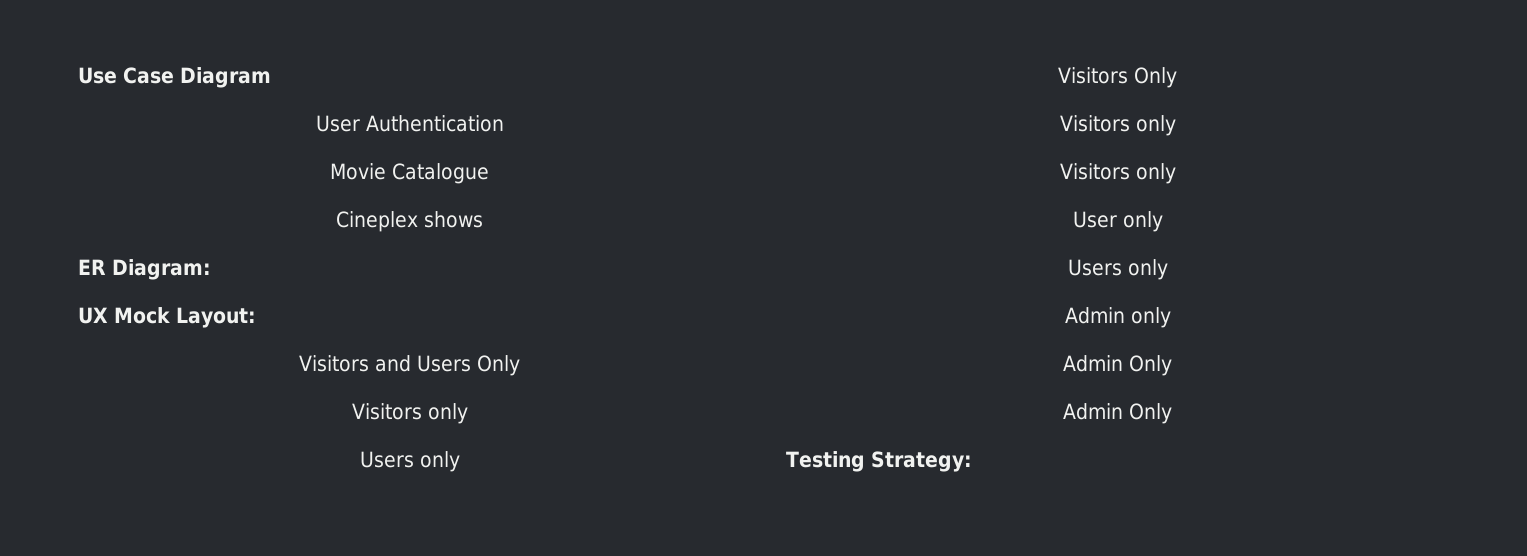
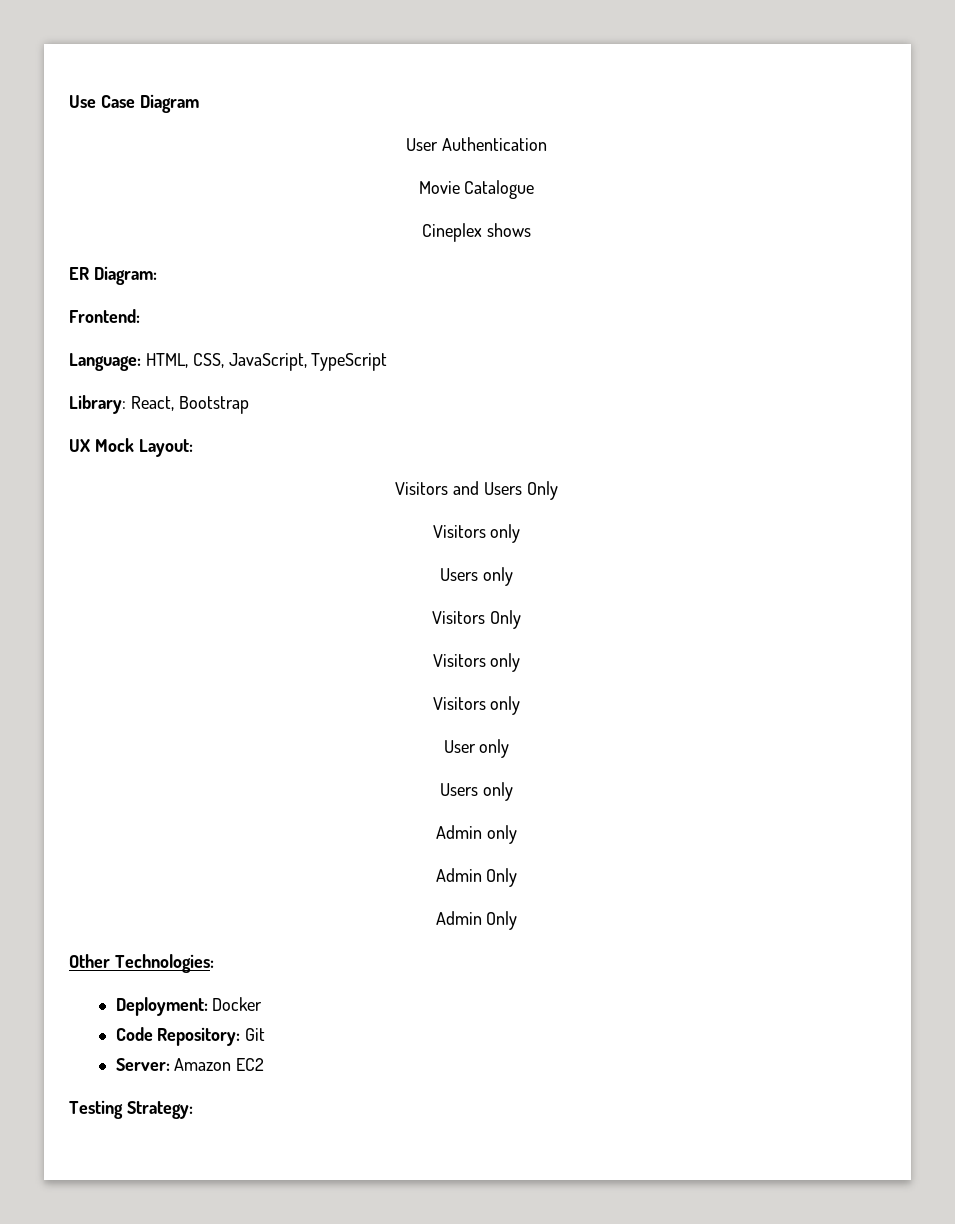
(211, 269) none -> [69,309,140,323] [69,353,388,371] [69,395,249,414] // Frontend: // Language: HTML, CSS, JavaScript, TypeScript // Library: React, Bootstrap
(1172, 413) none -> [69,954,214,973] [115,997,263,1016] [115,1027,266,1046] [115,1058,265,1071] // Other Technologies: // Deployment: Docker // Code Repository: Git // Server: Amazon EC2

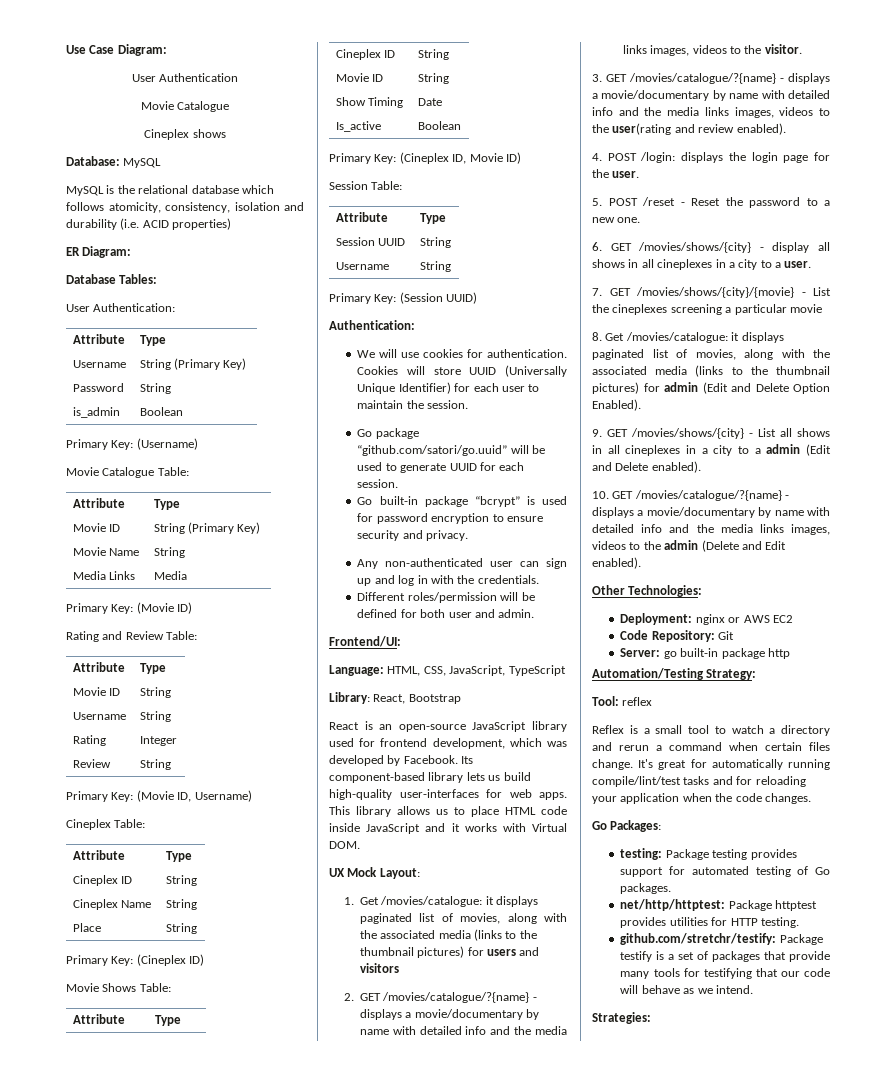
[139,94,199,113] Diagram -> [117,44,167,56] Diagram:
[69,266,157,285] [69,309,140,323] ER Diagram: // Frontend: -> [66,156,162,168] [66,185,274,196] [66,202,304,213] [66,218,232,230] [66,246,132,258] [66,274,158,284] [66,303,176,312] [72,334,125,344] [139,335,166,346] [72,360,126,368] [139,358,247,370] [72,383,124,392] [139,383,171,394] [72,407,120,418] [139,407,183,416] [66,438,198,450] [66,467,189,478] [72,498,125,508] [153,499,180,510] [72,523,120,532] [153,522,261,534] [72,547,139,556] [153,547,185,558] [72,571,135,580] [153,571,187,580] [66,602,193,614] [66,631,198,642] [72,662,125,672] [139,663,166,674] [72,687,120,696] [139,687,171,698] [72,712,126,720] [139,711,171,722] [72,735,106,746] [139,736,177,746] [72,759,111,768] [139,759,171,770] [66,790,252,802] [66,819,146,830] [72,850,125,860] [165,851,192,862] [72,875,132,886] [165,875,197,886] [72,899,151,910] [165,899,197,910] [72,923,101,932] [165,923,197,934] [66,954,205,966] [66,983,171,992] [72,1014,125,1024] [154,1015,181,1026] [335,49,395,60] [417,49,449,60] [335,73,383,82] [417,73,449,84] [335,97,403,108] [417,98,442,106] [335,121,381,132] [417,121,461,130] [329,152,521,164] [329,181,403,190] [335,212,388,222] [419,213,446,224] [335,237,405,246] [419,237,451,248] [335,262,389,270] [419,261,451,272] [329,292,478,304] [329,320,415,330] [357,349,567,358] [357,365,567,377] [357,382,540,394] [357,400,469,409] [357,428,419,439] [357,445,546,456] [357,462,525,473] [357,479,399,488] [357,496,567,507] [357,513,543,524] [357,530,469,541] [357,558,567,569] [357,575,539,586] [357,592,535,603] [357,609,535,618] [329,636,401,647] Database: MySQL // MySQL is the relational database which follows atomicity, consistency, isolation and durability (i.e. ACID properties) // ER Diagram: // Database Tables: // User Authentication: // Attribute | Type // Username | String (Primary Key) // Password | String // is_admin | Boolean // Primary Key: (Username) // Movie Catalogue Table: // Attribute | Type // Movie ID | String (Primary Key) // Movie Name | String // Media Links | Media // Primary Key: (Movie ID) // Rating and Review Table: // Attribute | Type // Movie ID | String // Username | String // Rating | Integer // Review | String // Primary Key: (Movie ID, Username) // Cineplex Table: // Attribute | Type // Cineplex ID | String // Cineplex Name | String // Place | String // Primary Key: (Cineplex ID) // Movie Shows Table: // Attribute | Type // Cineplex ID | String // Movie ID | String // Show Timing | Date // Is_active | Boolean // Primary Key: (Cineplex ID, Movie ID) // Session Table: // Attribute | Type // Session UUID | String // Username | String // Primary Key: (Session UUID) // Authentication: // We will use cookies for authentication. Cookies will store UUID (Universally Unique Identifier) for each user to maintain the session. // Go package “github.com/satori/go.uuid” will be used to generate UUID for each session. // Go built-in package “bcrypt” is used for password encryption to ensure security and privacy. // Any non-authenticated user can sign up and log in with the credentials. // Different roles/permission will be defined for both user and admin. // Frontend/UI:
[69,438,193,457] [395,481,558,500] [432,524,521,543] [440,567,513,586] [432,610,521,629] [432,653,521,672] [432,696,521,715] [443,739,510,758] [440,782,513,801] [436,825,517,844] [435,868,518,887] [435,911,518,930] UX Mock Layout: // Visitors and Users Only // Visitors only // Users only // Visitors Only // Visitors only // Visitors only // User only // Users only // Admin only // Admin Only // Admin Only -> [329,721,567,732] [329,738,567,749] [329,755,474,766] [329,772,531,783] [329,789,567,800] [329,806,567,817] [329,823,567,834] [329,841,360,849] [329,867,420,879] [343,896,539,907] [359,913,567,924] [359,929,537,941] [359,946,540,958] [359,963,399,973] [343,992,537,1003] [359,1009,540,1020] [359,1026,567,1035] [622,44,802,56] [592,73,830,84] [592,90,830,101] [592,107,830,118] [592,123,786,135] [592,152,830,163] [592,169,640,178] [592,197,830,208] [592,217,641,223] [592,242,830,253] [592,259,812,270] [592,287,831,298] [592,304,822,315] [592,332,784,343] [592,349,830,360] [592,365,830,377] [592,382,830,394] [592,399,641,411] [592,428,830,439] [592,444,831,456] [592,461,701,473] [592,490,790,501] [592,507,830,518] [592,524,830,535] [592,540,787,552] [592,557,641,569] React is an open-source JavaScript library used for frontend development, which was developed by Facebook. Its component-based library lets us build high-quality user-interfaces for web apps. This library allows us to place HTML code inside JavaScript and it works with Virtual DOM. // UX Mock Layout: // 1. Get /movies/catalogue: it displays paginated list of movies, along with the associated media (links to the thumbnail pictures) for users and visitors // 2. GET /movies/catalogue/?{name} - displays a movie/documentary by name with detailed info and the media links images, videos to the visitor. // 3. GET /movies/catalogue/?{name} - displays a movie/documentary by name with detailed info and the media links images, videos to the user(rating and review enabled). // 4. POST /login: displays the login page for the user. // 5. POST /reset - Reset the password to a new one. // 6. GET /movies/shows/{city} - display all shows in all cineplexes in a city to a user. // 7. GET /movies/shows/{city}/{movie} - List the cineplexes screening a particular movie // 8. Get /movies/catalogue: it displays paginated list of movies, along with the associated media (links to the thumbnail pictures) for admin (Edit and Delete Option Enabled). // 9. GET /movies/shows/{city} - List all shows in all cineplexes in a city to a admin (Edit and Delete enabled). // 10. GET /movies/catalogue/?{name} - displays a movie/documentary by name with detailed info and the media links images, videos to the admin (Delete and Edit enabled).
[212,997,263,1011] Docker -> [695,614,793,625] nginx or AWS EC2
[174,1058,265,1071] [69,1100,193,1119] Amazon EC2 // Testing Strategy: -> [663,648,790,659] [592,668,757,680] [592,696,653,706] [592,725,830,736] [592,742,830,751] [592,759,830,770] [592,776,806,787] [592,793,811,804] [592,820,662,832] [620,848,797,860] [620,866,830,877] [620,883,672,894] [620,899,818,911] [620,917,799,928] [620,933,823,945] [620,951,830,962] [620,968,830,979] [620,985,753,994] [592,1012,651,1024] go built-in package http // Automation/Testing Strategy: // Tool: reflex // Reflex is a small tool to watch a directory and rerun a command when certain files change. It's great for automatically running compile/lint/test tasks and for reloading your application when the code changes. // Go Packages: // testing: Package testing provides support for automated testing of Go packages. // net/http/httptest: Package httptest provides utilities for HTTP testing. // github.com/stretchr/testify: Package testify is a set of packages that provide many tools for testifying that our code will behave as we intend. // Strategies:

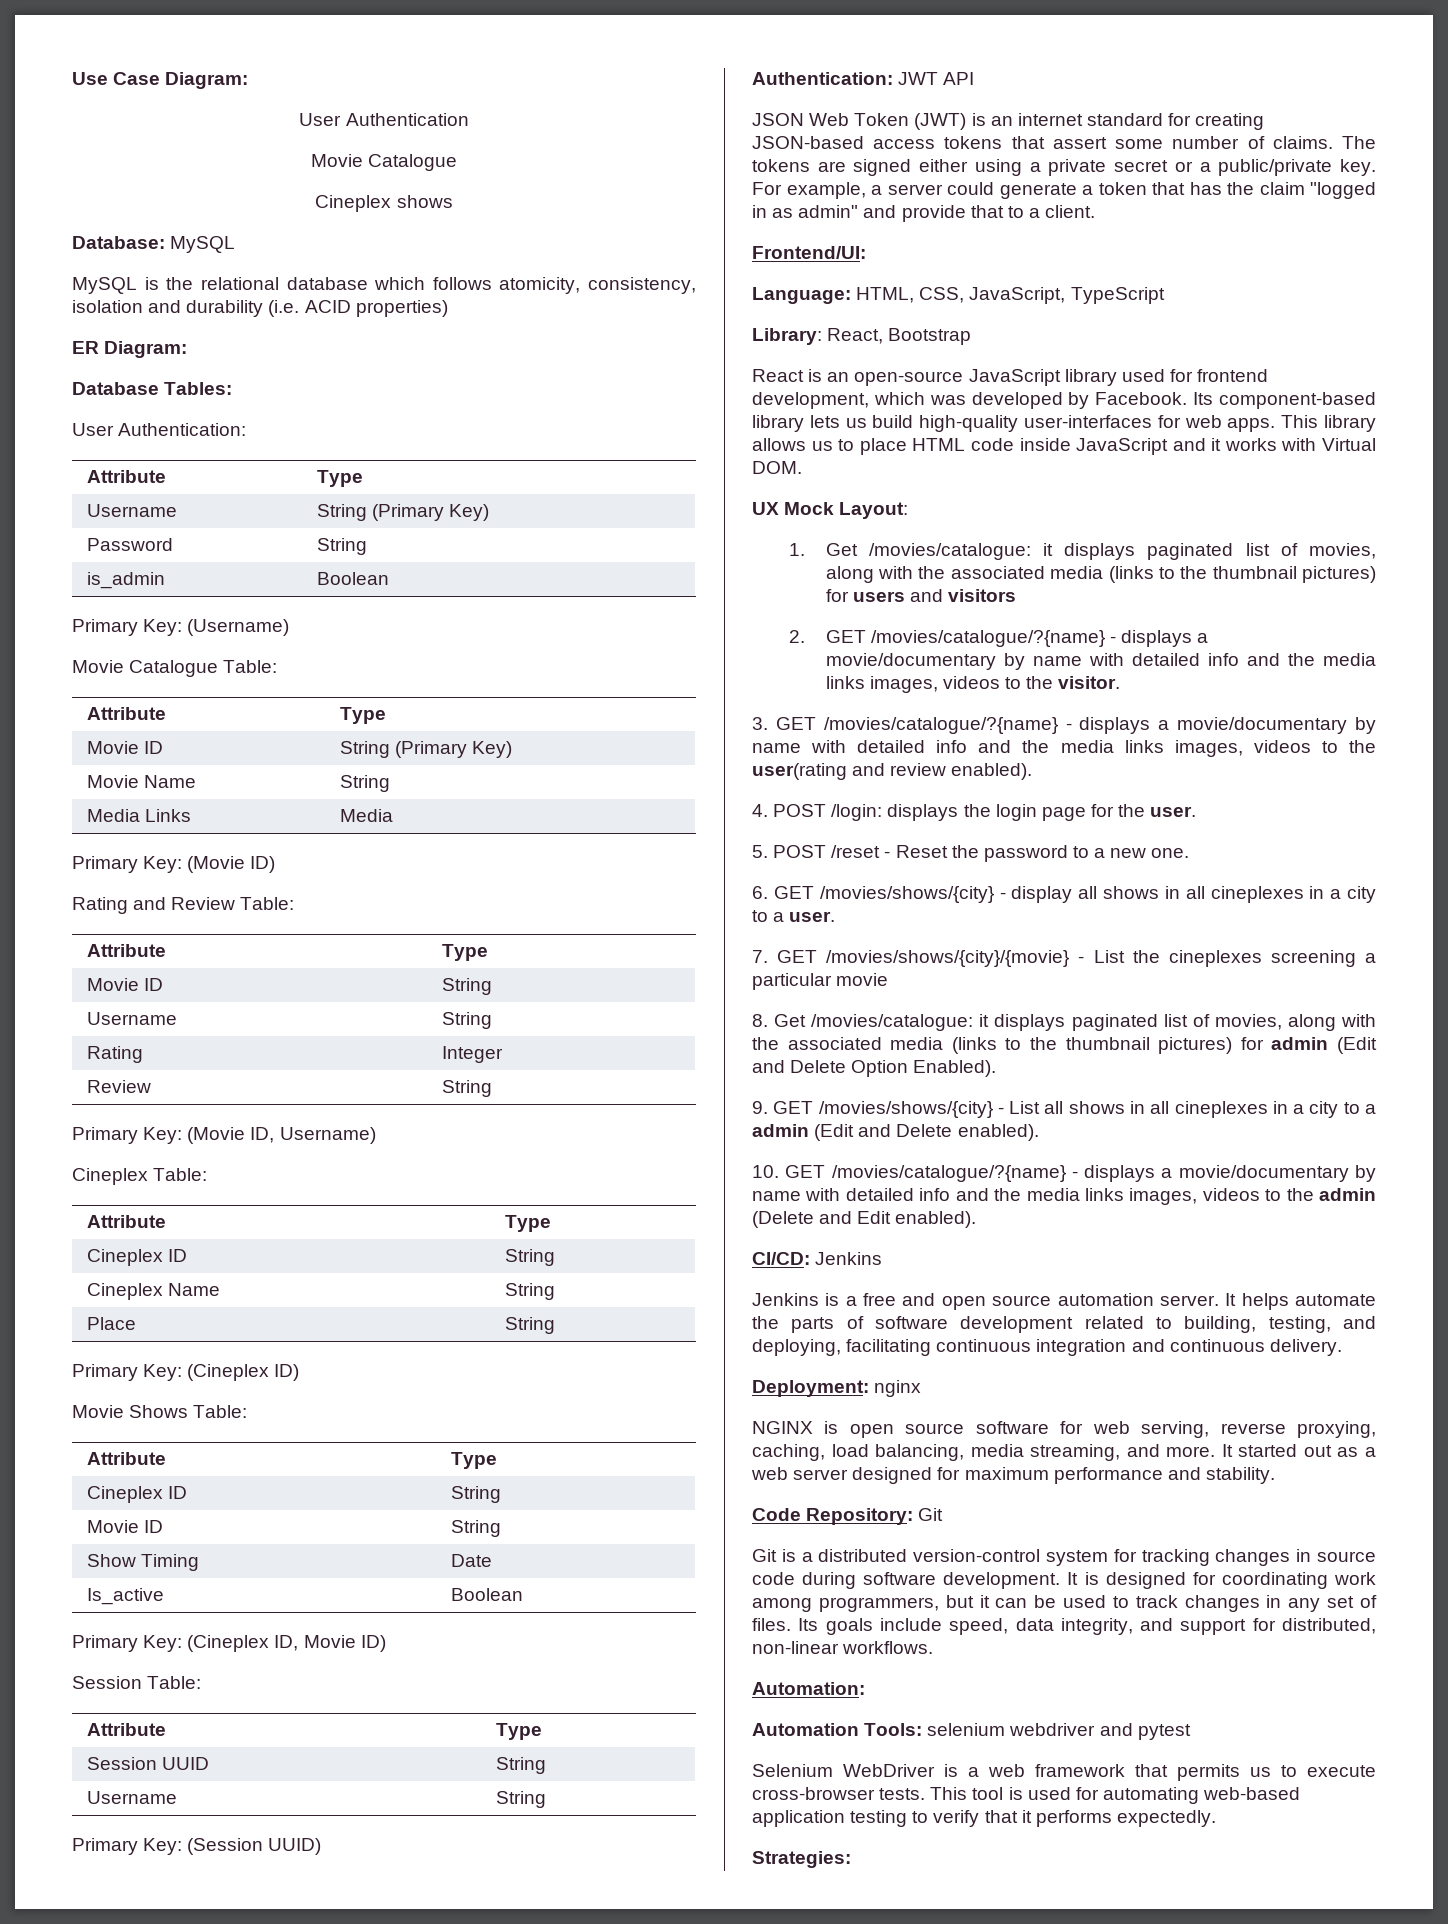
[357,349,567,358] [357,365,567,377] [357,382,540,394] [357,400,469,409] [357,428,419,439] [357,445,546,456] [357,462,525,473] [357,479,399,488] [357,496,567,507] [357,513,543,524] [357,530,469,541] [357,558,567,569] [357,575,539,586] [357,592,535,603] [357,609,535,618] // We will use cookies for authentication. Cookies will store UUID (Universally Unique Identifier) for each user to maintain the session. // Go package “github.com/satori/go.uuid” will be used to generate UUID for each session. // Go built-in package “bcrypt” is used for password encryption to ensure security and privacy. // Any non-authenticated user can sign up and log in with the credentials. // Different roles/permission will be defined for both user and admin. -> [898,72,975,85] [752,113,1265,130] [752,136,1376,149] [752,159,1376,176] [752,182,1376,199] [752,205,1096,222] JWT API // JSON Web Token (JWT) is an internet standard for creating JSON-based access tokens that assert some number of claims. The tokens are signed either using a private secret or a public/private key. For example, a server could generate a token that has the claim "logged in as admin" and provide that to a client.
[592,585,703,597] [620,613,793,625] [620,630,735,642] [620,648,790,659] [592,668,757,680] [592,696,653,706] [592,725,830,736] [592,742,830,751] [592,759,830,770] [592,776,806,787] [592,793,811,804] [592,820,662,832] [620,848,797,860] [620,866,830,877] [620,883,672,894] [620,899,818,911] [620,917,799,928] [620,933,823,945] [620,951,830,962] [620,968,830,979] [620,985,753,994] Other Technologies: // Deployment: nginx or AWS EC2 // Code Repository: Git // Server: go built-in package http // Automation/Testing Strategy: // Tool: reflex // Reflex is a small tool to watch a directory and rerun a command when certain files change. It's great for automatically running compile/lint/test tasks and for reloading your application when the code changes. // Go Packages: // testing: Package testing provides support for automated testing of Go packages. // net/http/httptest: Package httptest provides utilities for HTTP testing. // github.com/stretchr/testify: Package testify is a set of packages that provide many tools for testifying that our code will behave as we intend. -> [752,1252,883,1265] [752,1293,1376,1310] [752,1316,1376,1333] [752,1339,1342,1356] [752,1380,922,1397] [752,1421,1376,1438] [752,1444,1376,1461] [751,1467,1275,1484] [752,1508,944,1525] [752,1549,1376,1566] [752,1572,1377,1589] [752,1595,1377,1612] [752,1618,1376,1635] [752,1641,934,1654] [752,1682,865,1695] [752,1723,1191,1740] [752,1764,1376,1781] [752,1787,1301,1804] [752,1810,1216,1827] CI/CD: Jenkins // Jenkins is a free and open source automation server. It helps automate the parts of software development related to building, testing, and deploying, facilitating continuous integration and continuous delivery. // Deployment: nginx // NGINX is open source software for web serving, reverse proxying, caching, load balancing, media streaming, and more. It started out as a web server designed for maximum performance and stability. // Code Repository: Git // Git is a distributed version-control system for tracking changes in source code during software development. It is designed for coordinating work among programmers, but it can be used to track changes in any set of files. Its goals include speed, data integrity, and support for distributed, non-linear workflows. // Automation: // Automation Tools: selenium webdriver and pytest // Selenium WebDriver is a web framework that permits us to execute cross-browser tests. This tool is used for automating web-based application testing to verify that it performs expectedly.

